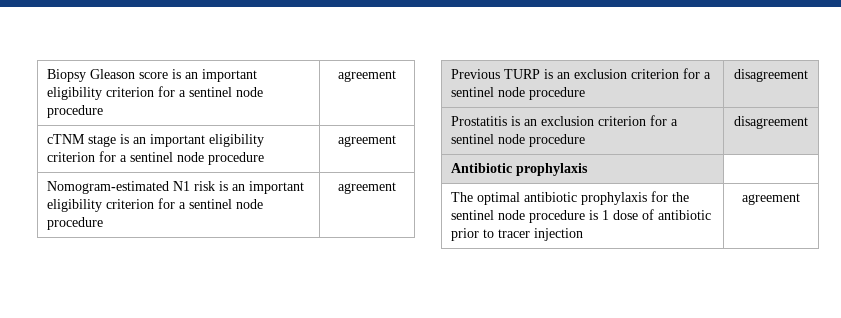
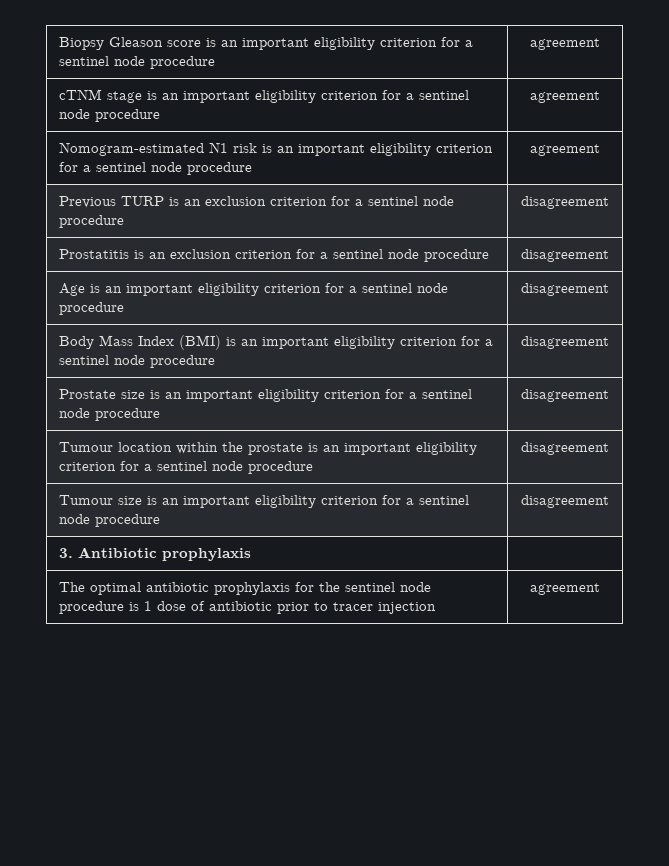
(808, 122) none -> [58,283,448,296] [58,302,124,315] [521,283,609,296] [58,335,493,350] [58,355,215,368] [521,336,609,349] [58,389,472,402] [58,408,160,421] [521,389,609,402] [58,442,477,455] [58,461,313,474] [521,442,609,455] [58,495,469,508] [58,514,160,527] [521,495,609,508] [58,548,73,558] Age is an important eligibility criterion for a sentinel node procedure | disagreement // Body Mass Index (BMI) is an important eligibility criterion for a sentinel node procedure | disagreement // Prostate size is an important eligibility criterion for a sentinel node procedure | disagreement // Tumour location within the prostate is an important eligibility criterion for a sentinel node procedure | disagreement // Tumour size is an important eligibility criterion for a sentinel node procedure | disagreement // 3.

